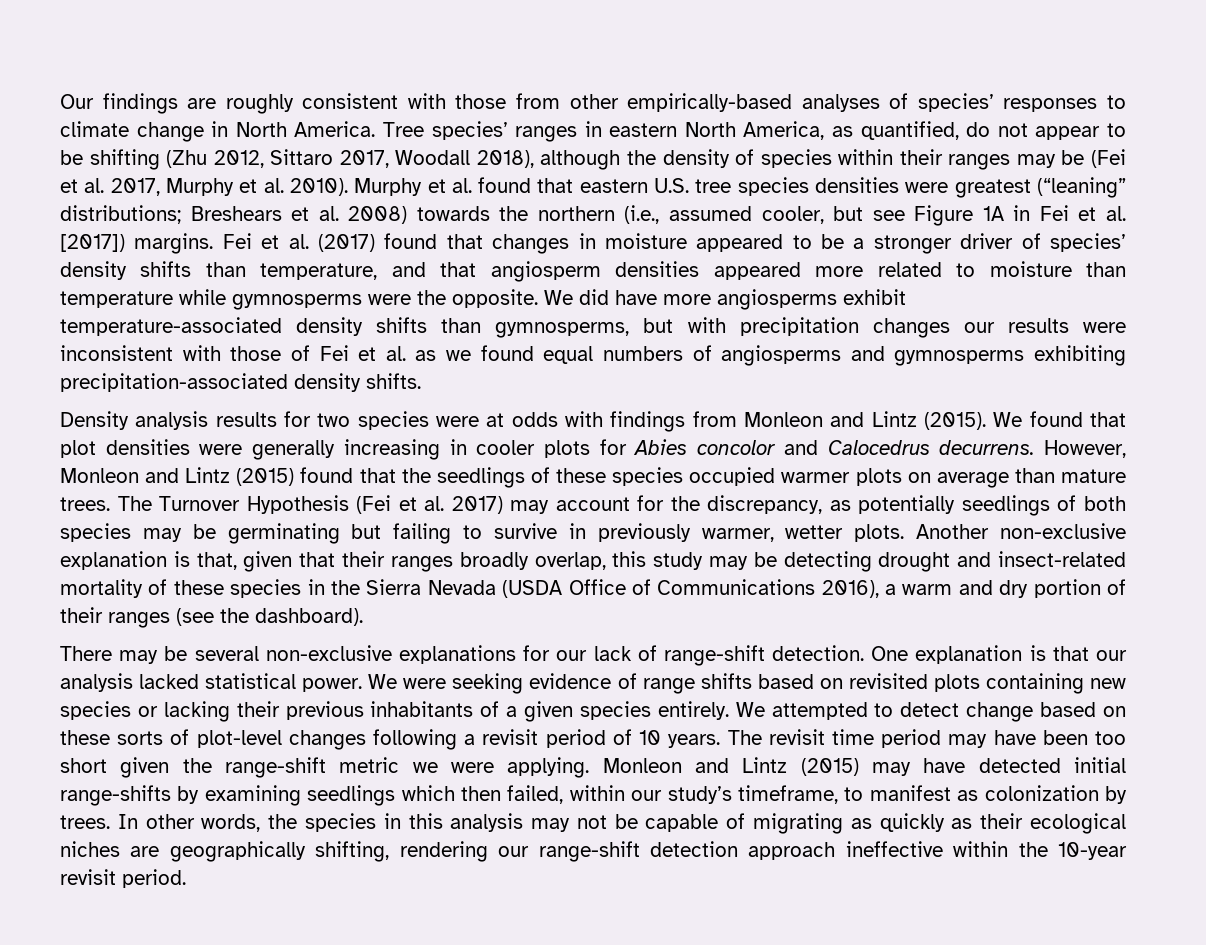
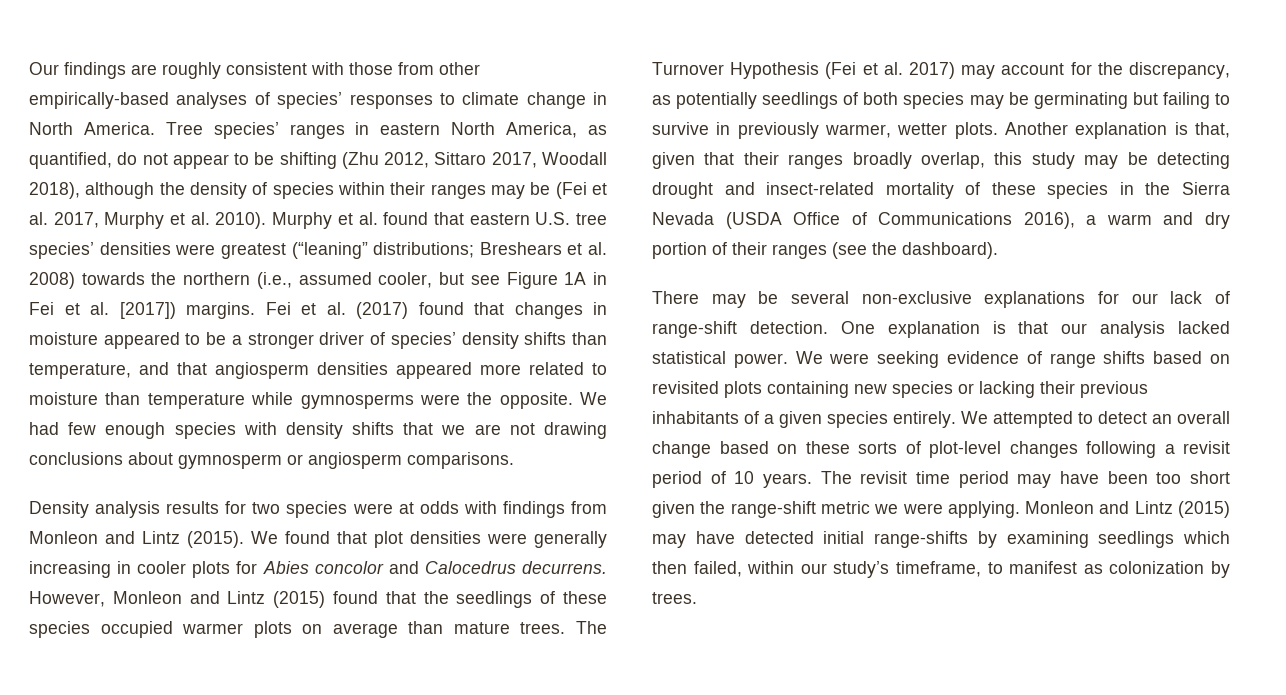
[737,177,809,196] species -> [29,242,94,259] species’
[579,289,906,310] [60,317,1126,338] [60,345,1126,366] [60,373,421,392] did have more angiosperms exhibit temperature-associated density shifts than gymnosperms, but with precipitation changes our results were inconsistent with those of Fei et al. as we found equal numbers of angiosperms and gymnosperms exhibiting precipitation-associated density shifts. -> [29,422,607,439] [29,452,514,469] had few enough species with density shifts that we are not drawing conclusions about gymnosperm or angiosperm comparisons.
[1000,523,1126,539] non-exclusive -> (1068, 128) none
(960, 709) none -> [1152,411,1230,424] an overall
[117,813,1126,834] [60,841,1127,862] [60,869,186,888] In other words, the species in this analysis may not be capable of migrating as quickly as their ecological niches are geographically shifting, rendering our range-shift detection approach ineffective within the 10-year revisit period. -> (697, 598) none

